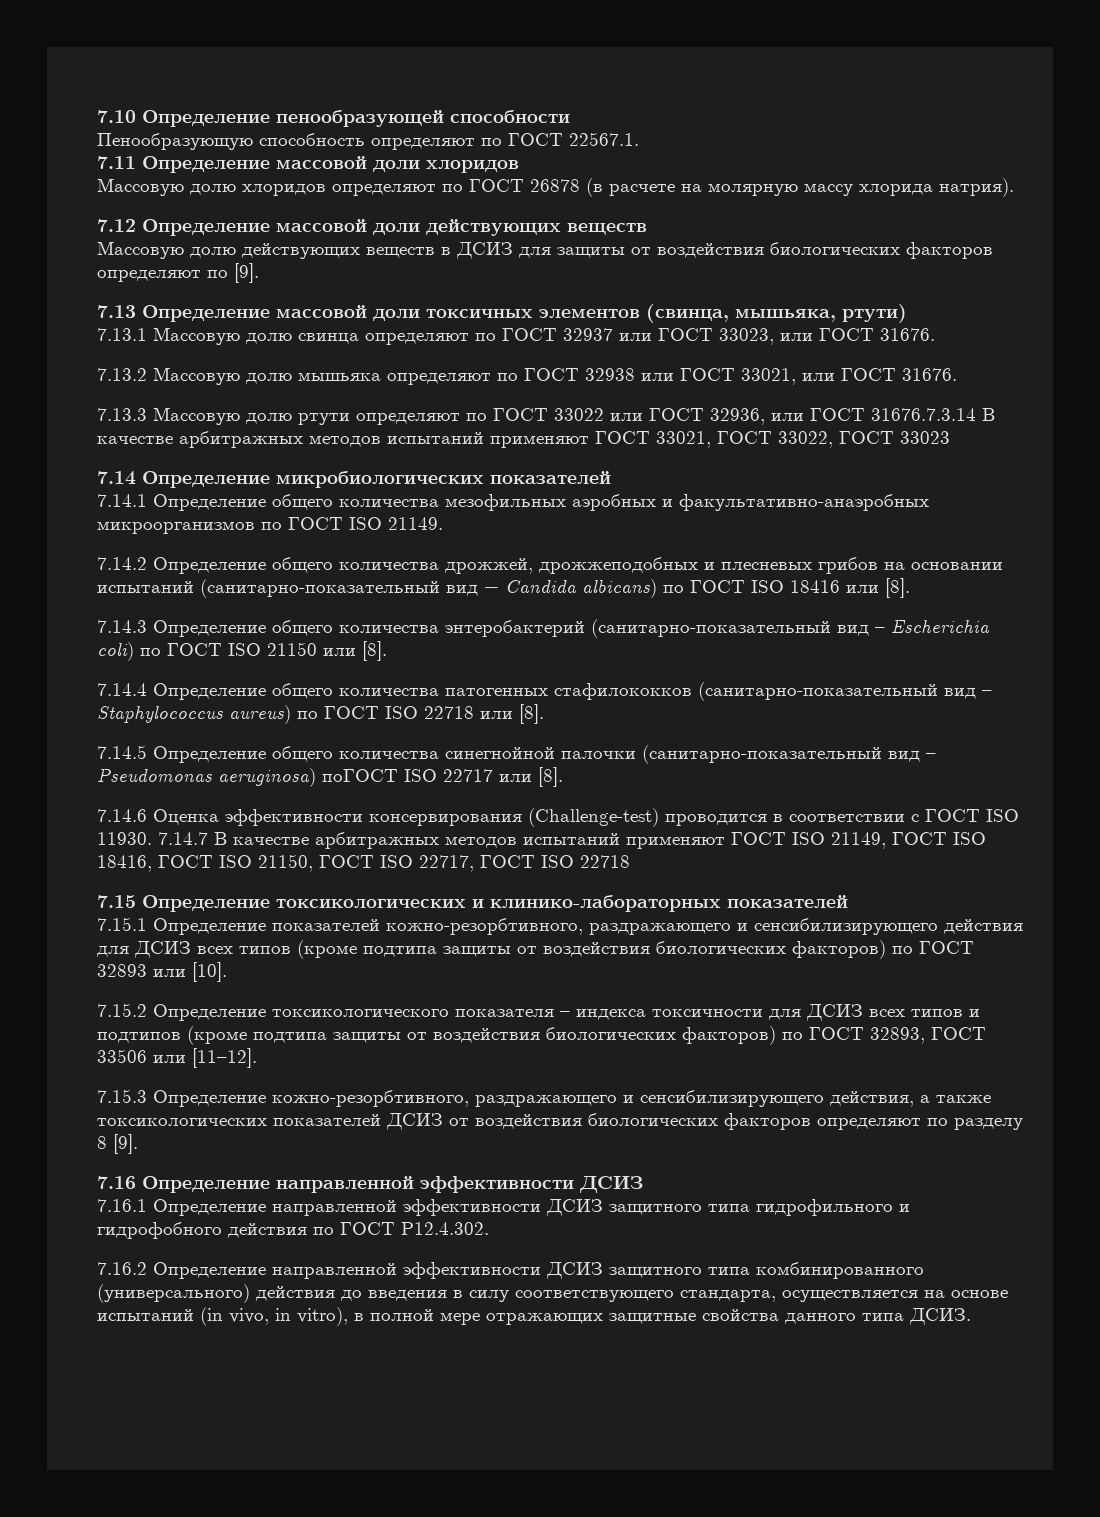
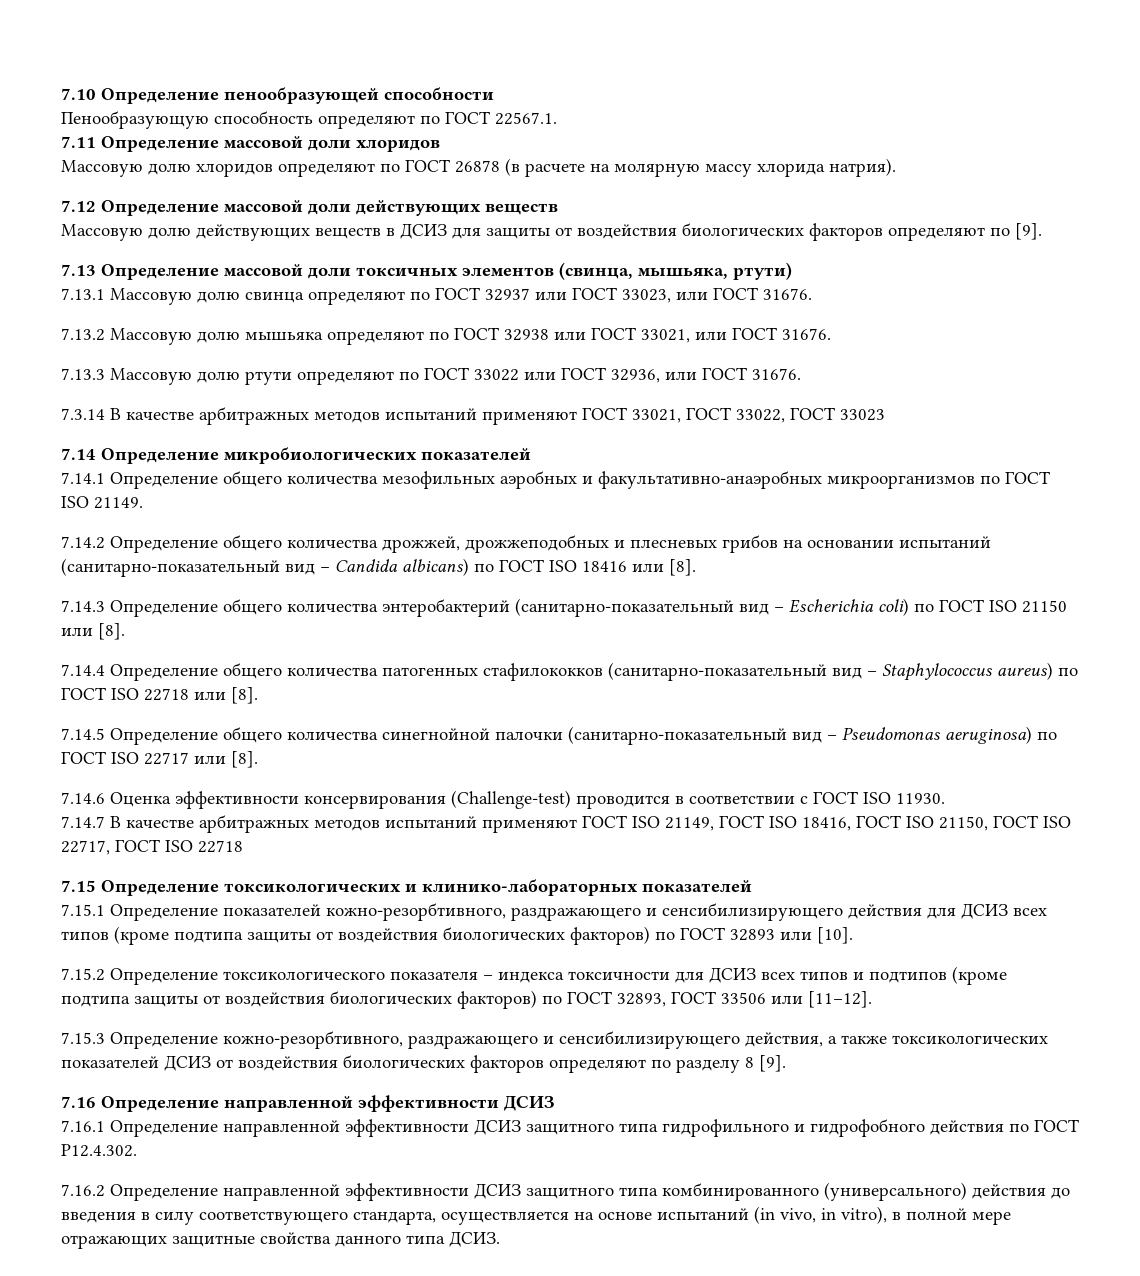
[871,408,976,421] 31676.7.3.14 -> [752,368,801,380] [61,408,105,420] 31676. // 7.3.14
[322,769,398,782] поГОСТ -> [1037,732,1057,740] [61,751,106,764] по ГОСТ
(152, 838) none -> (945, 798) //

